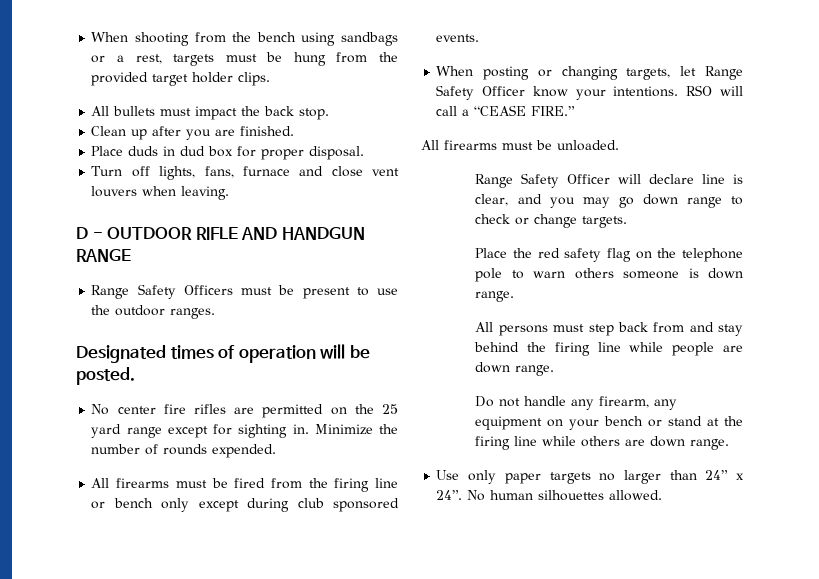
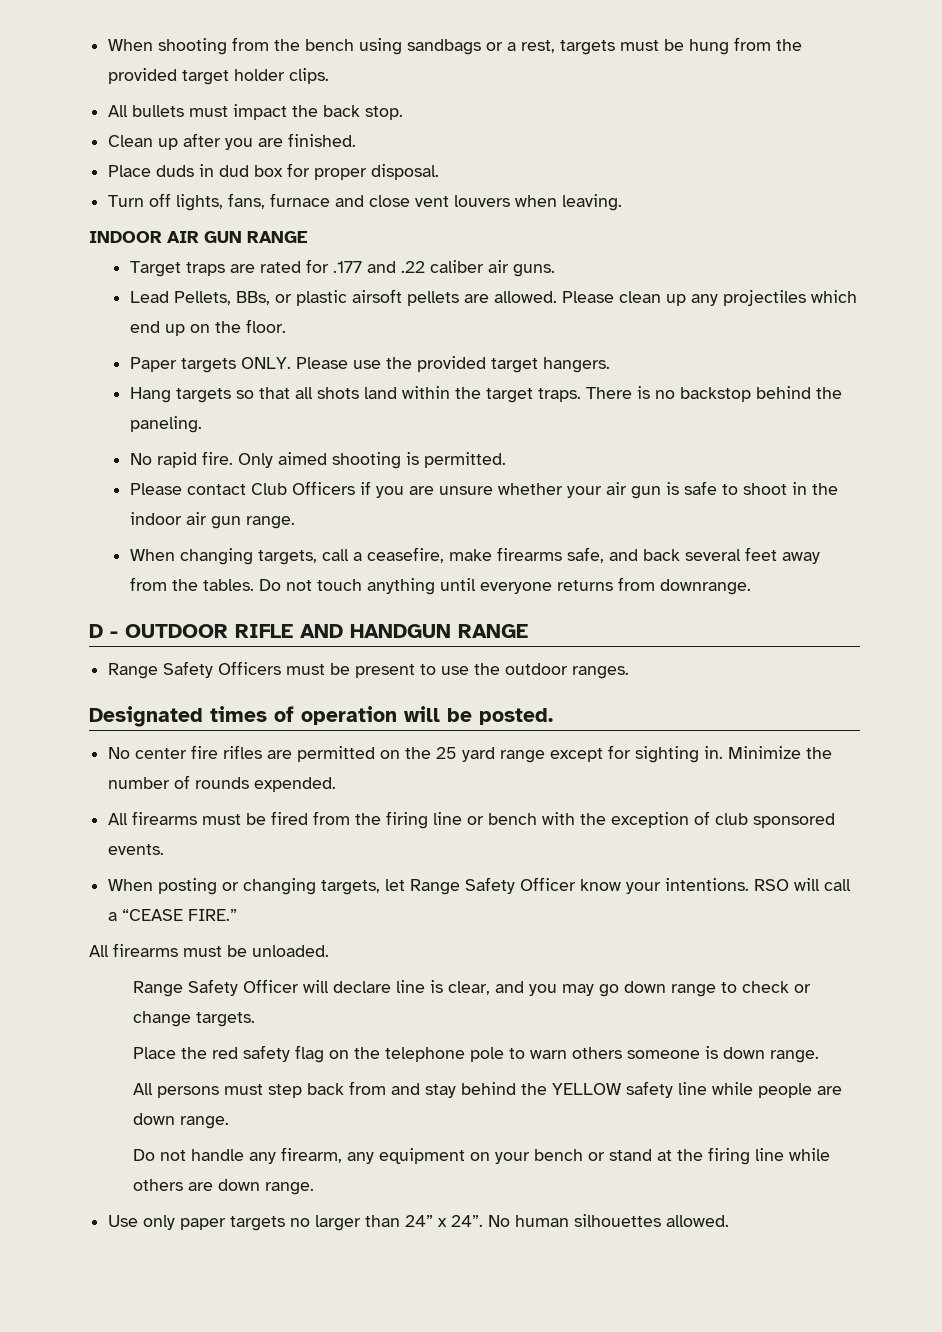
(230, 193) none -> [89,231,308,243] [130,259,556,277] [130,289,858,306] [130,319,287,336] [130,356,611,373] [130,386,843,403] [130,416,203,433] [130,451,507,469] [130,481,839,499] [130,512,296,529] [130,547,821,565] [130,577,752,595] // INDOOR AIR GUN RANGE // Target traps are rated for .177 and .22 caliber air guns. // Lead Pellets, BBs, or plastic airsoft pellets are allowed. Please clean up any projectiles which end up on the floor. // Paper targets ONLY. Please use the provided target hangers. // Hang targets so that all shots land within the target traps. There is no backstop behind the paneling. // No rapid fire. Only aimed shooting is permitted. // Please contact Club Officers if you are unsure whether your air gun is safe to shoot in the indoor air gun range. // When changing targets, call a ceasefire, make firearms safe, and back several feet away from the tables. Do not touch anything until everyone returns from downrange.
[161,498,290,512] only except during -> [542,811,711,828] with the exception of
[554,342,590,356] firing -> [551,1081,673,1098] YELLOW safety

